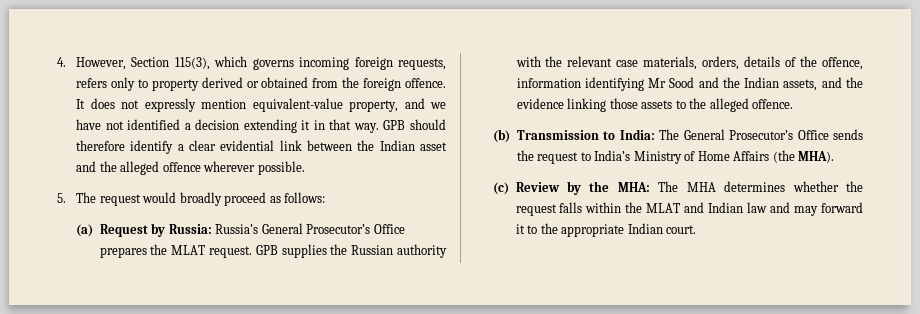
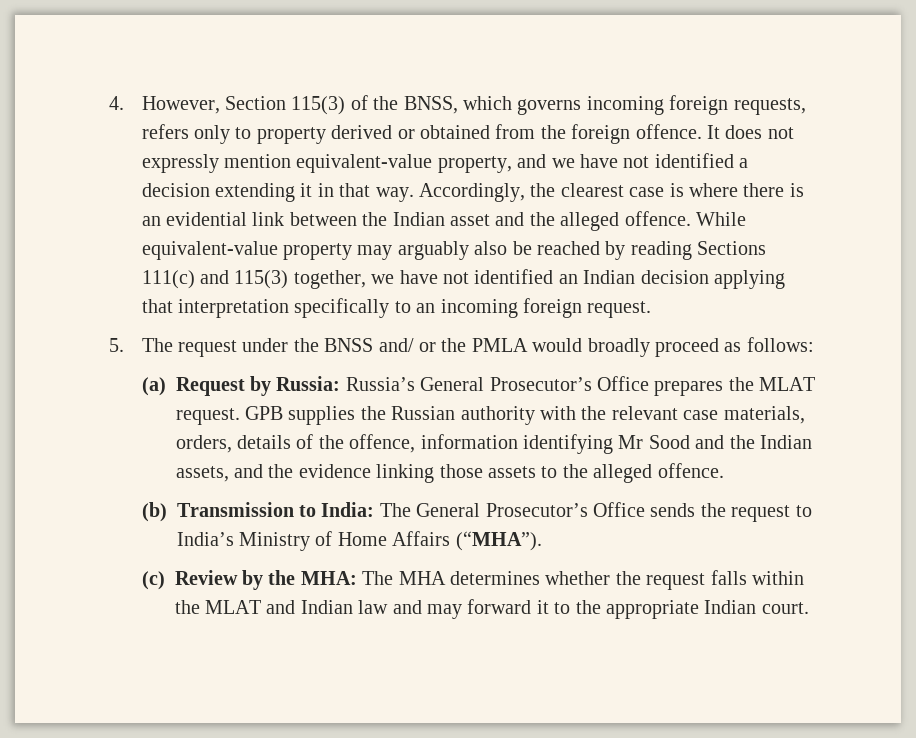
[174,57,210,70] 115(3), -> [291,95,458,115] 115(3) of the BNSS,
[383,119,446,130] [75,140,216,154] GPB should therefore identify a clear -> [419,183,804,202] [141,216,161,226] Accordingly, the clearest case is where there is an
[162,161,305,175] [57,192,141,206] offence wherever possible. // 5. The request -> [624,211,747,226] [141,241,767,260] [141,269,786,289] [141,298,652,318] [109,338,528,357] offence. While equivalent-value property may arguably also be reached by reading Sections 111(c) and 115(3) together, we have not identified an Indian decision applying that interpretation specifically to an incoming foreign request. // 5. The request under the BNSS and/ or the PMLA
[772,150,835,163] (the MHA). -> [455,531,542,551] (“MHA”).

